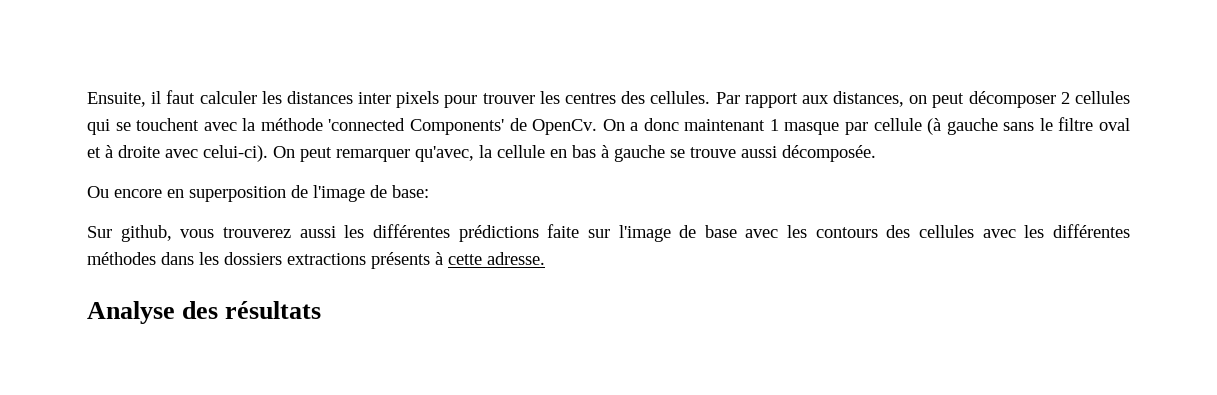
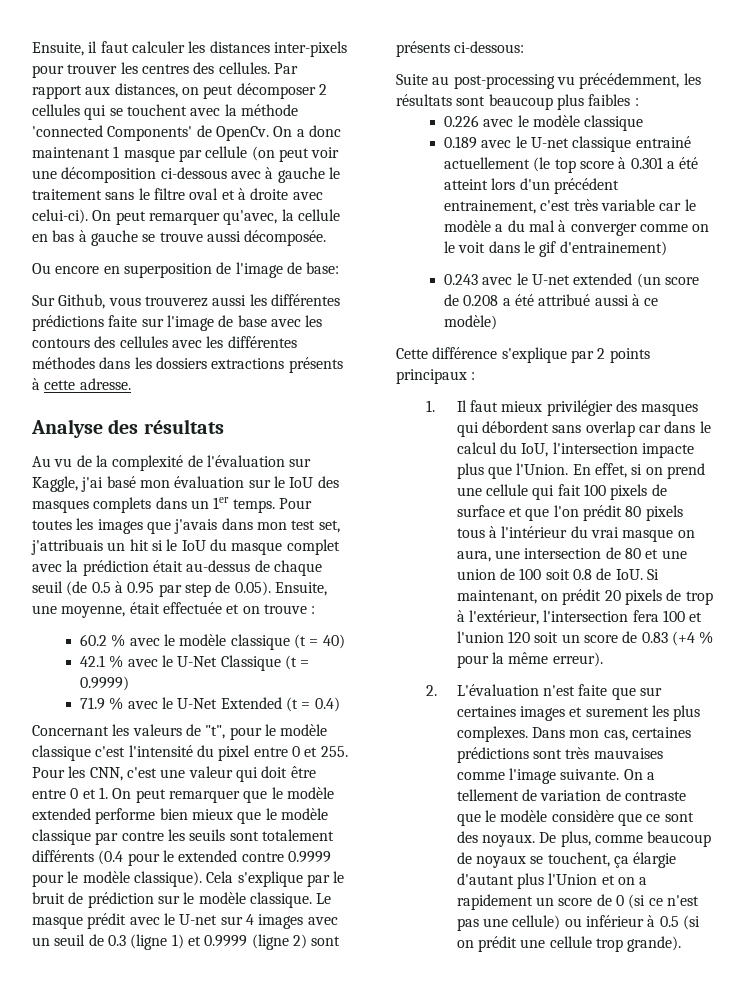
[358,91,440,108] inter pixels -> [273,41,347,57] inter-pixels
[927,118,998,135] (à gauche -> [251,146,340,162] [32,167,340,183] [32,189,102,200] (on peut voir une décomposition ci-dessous avec à gauche le traitement
[120,225,172,242] github, -> [58,294,106,309] Github,
(322, 310) none -> [32,455,312,471] [32,476,339,492] [32,497,312,513] [32,518,340,534] [31,539,340,555] [32,560,322,576] [32,581,327,597] [32,602,316,618] [80,634,345,650] [80,655,310,671] [80,676,130,691] [80,697,340,712] [32,724,328,740] [32,745,348,761] [32,766,316,782] [32,787,334,803] [32,808,328,824] [32,829,334,845] [32,850,331,866] [32,871,345,887] [32,892,332,908] [32,913,338,929] [32,934,341,950] [396,41,525,57] [396,73,701,89] [396,94,639,110] [444,115,644,131] [444,136,691,152] [444,157,699,173] [444,178,619,194] [444,199,696,214] [444,220,710,236] [444,241,667,257] [444,273,699,288] [444,294,659,306] [444,315,498,330] [396,347,650,363] [396,369,476,384] [426,400,699,416] [456,421,711,437] [456,442,695,458] [456,463,706,479] [456,484,667,500] [456,505,683,521] [456,526,695,542] [456,547,687,562] [456,568,660,580] [456,589,713,605] [456,610,703,625] [456,631,714,646] [456,652,603,668] [426,684,663,700] [456,705,701,721] [456,726,692,742] [456,747,663,763] [456,768,656,784] [456,789,687,801] [456,810,694,826] [456,831,712,847] [456,852,677,868] [456,873,648,889] [456,894,700,910] [456,915,701,931] [456,936,682,952] // Au vu de la complexité de l'évaluation sur Kaggle, j'ai basé mon évaluation sur le IoU des masques complets dans un 1er temps. Pour toutes les images que j'avais dans mon test set, j'attribuais un hit si le IoU du masque complet avec la prédiction était au-dessus de chaque seuil (de 0.5 à 0.95 par step de 0.05). Ensuite, une moyenne, était effectuée et on trouve : // 60.2 % avec le modèle classique (t = 40) // 42.1 % avec le U-Net Classique (t = 0.9999) // 71.9 % avec le U-Net Extended (t = 0.4) // Concernant les valeurs de "t", pour le modèle classique c'est l'intensité du pixel entre 0 et 255. Pour les CNN, c'est une valeur qui doit être entre 0 et 1. On peut remarquer que le modèle extended performe bien mieux que le modèle classique par contre les seuils sont totalement différents (0.4 pour le extended contre 0.9999 pour le modèle classique). Cela s'explique par le bruit de prédiction sur le modèle classique. Le masque prédit avec le U-net sur 4 images avec un seuil de 0.3 (ligne 1) et 0.9999 (ligne 2) sont présents ci-dessous: // Suite au post-processing vu précédemment, les résultats sont beaucoup plus faibles : // 0.226 avec le modèle classique // 0.189 avec le U-net classique entrainé actuellement (le top score à 0.301 a été atteint lors d'un précédent entrainement, c'est très variable car le modèle a du mal à converger comme on le voit dans le gif d'entrainement) // 0.243 avec le U-net extended (un score de 0.208 a été attribué aussi à ce modèle) // Cette différence s'explique par 2 points principaux : // 1. Il faut mieux privilégier des masques qui débordent sans overlap car dans le calcul du IoU, l'intersection impacte plus que l'Union. En effet, si on prend une cellule qui fait 100 pixels de surface et que l'on prédit 80 pixels tous à l'intérieur du vrai masque on aura, une intersection de 80 et une union de 100 soit 0.8 de IoU. Si maintenant, on prédit 20 pixels de trop à l'extérieur, l'intersection fera 100 et l'union 120 soit un score de 0.83 (+4 % pour la même erreur). // 2. L'évaluation n'est faite que sur certaines images et surement les plus complexes. Dans mon cas, certaines prédictions sont très mauvaises comme l'image suivante. On a tellement de variation de contraste que le modèle considère que ce sont des noyaux. De plus, comme beaucoup de noyaux se touchent, ça élargie d'autant plus l'Union et on a rapidement un score de 0 (si ce n'est pas une cellule) ou inférieur à 0.5 (si on prédit une cellule trop grande).

